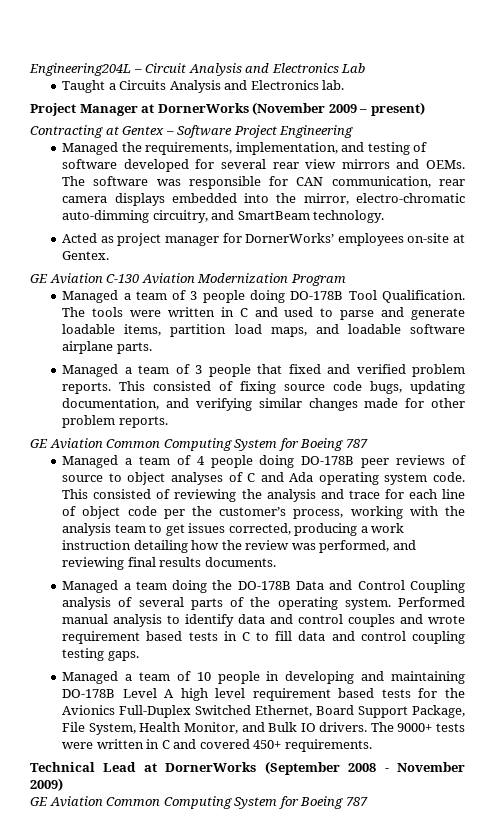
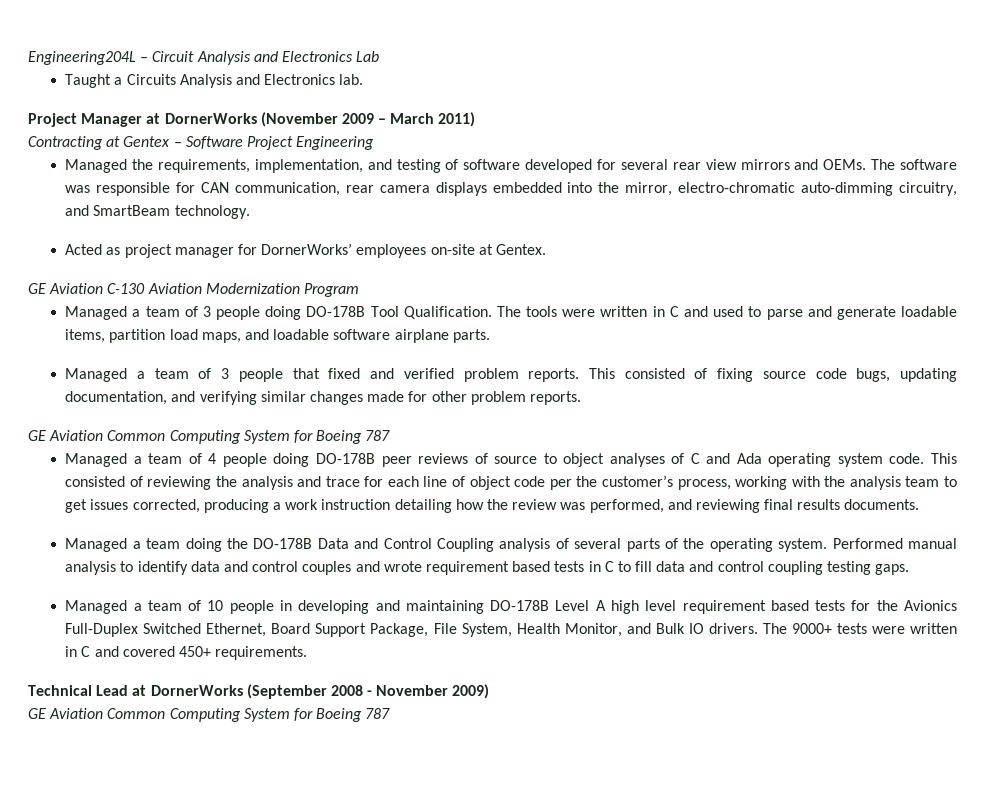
[370,102,425,116] present) -> [390,112,476,127] March 2011)

